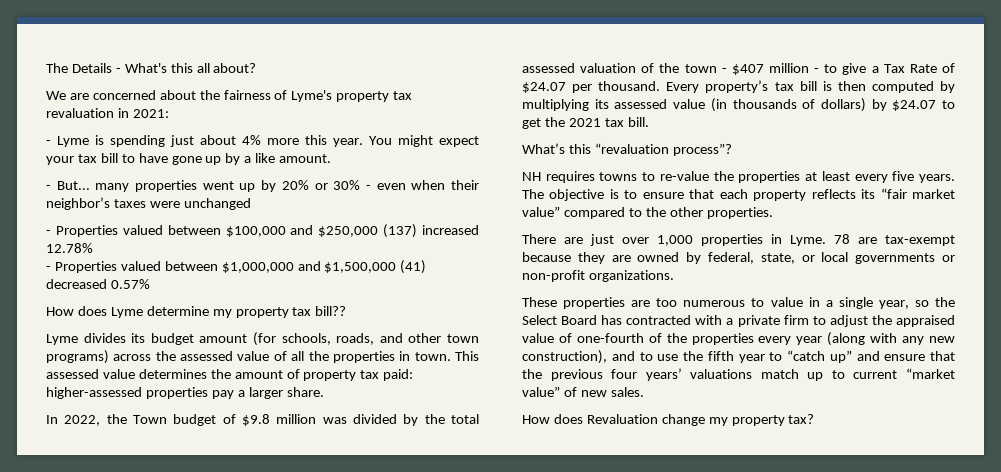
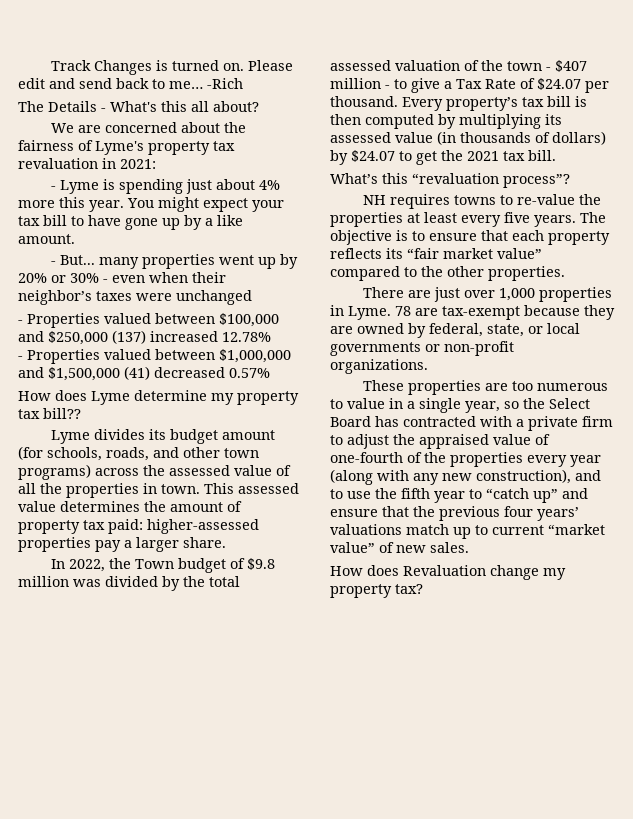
(46, 68) none -> [51,60,294,75] [18,78,243,89] Track Changes is turned on. Please edit and send back to me… -Rich //

